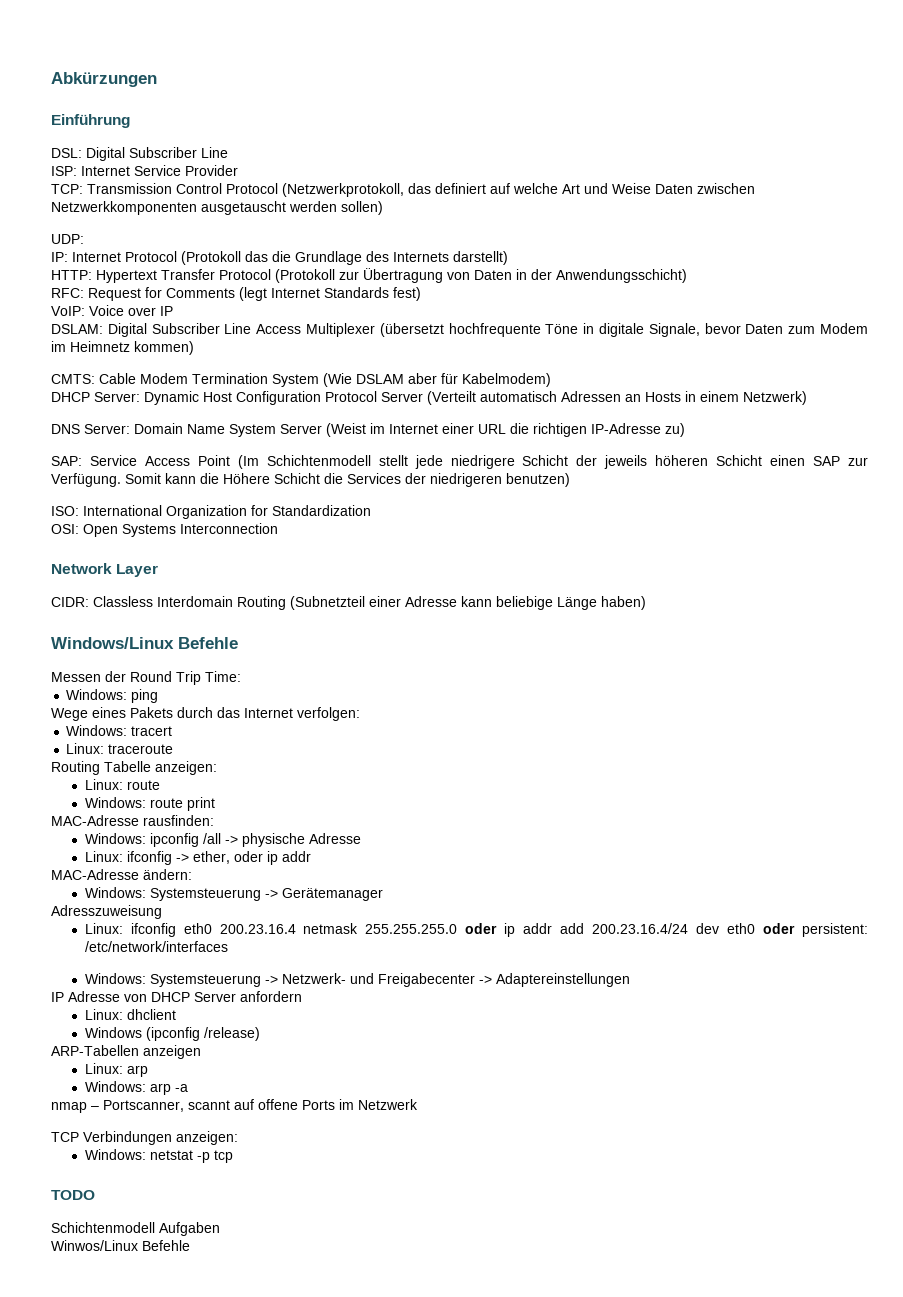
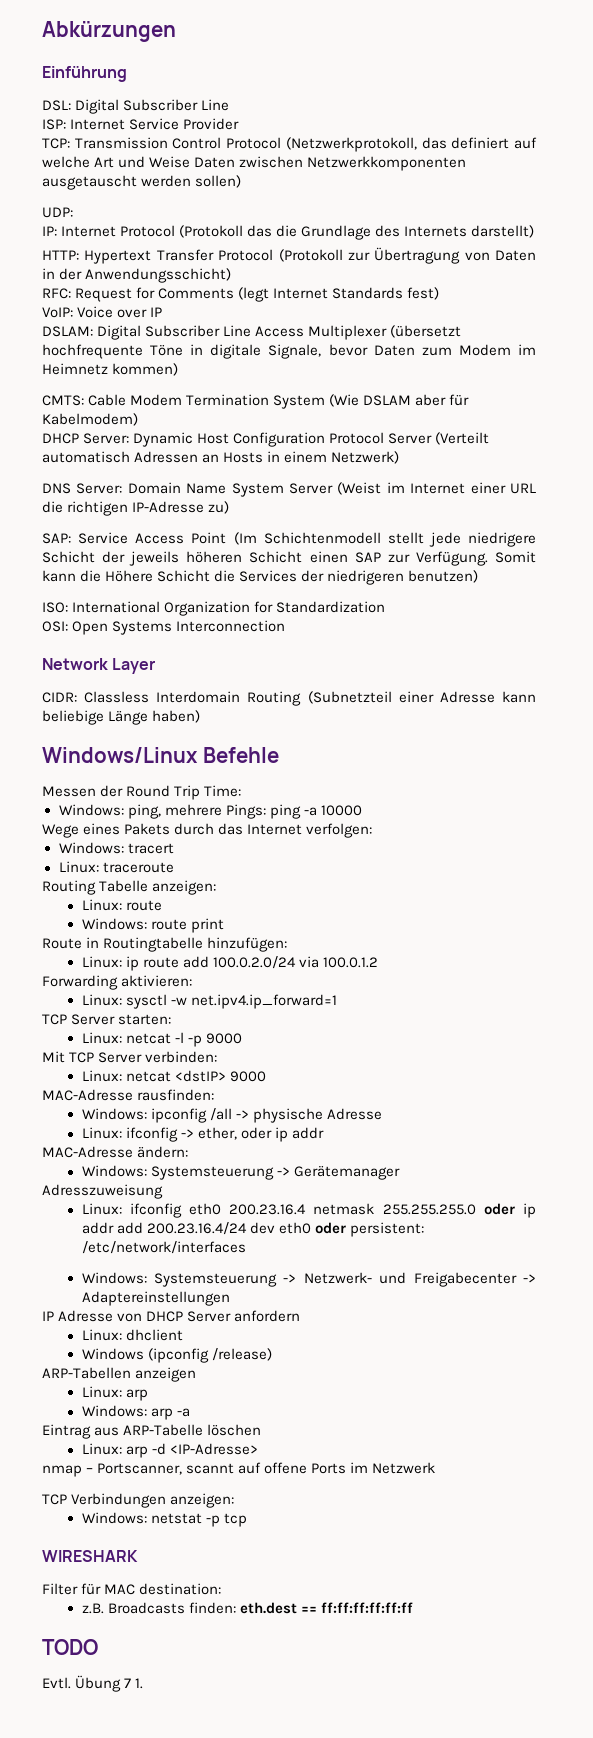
(128, 694) none -> [127,804,266,819] ping, mehrere Pings:
(159, 696) none -> [303,805,362,816] -a 10000
(215, 804) none -> [42,937,288,952] [81,956,378,971] [42,975,193,990] [81,994,337,1009] [42,1014,172,1025] [81,1032,242,1047] [42,1051,218,1063] [81,1070,266,1082] // Route in Routingtabelle hinzufügen: // Linux: ip route add 100.0.2.0/24 via 100.0.1.2 // Forwarding aktivieren: // Linux: sysctl -w net.ipv4.ip_forward=1 // TCP Server starten: // Linux: netcat -l -p 9000 // Mit TCP Server verbinden: // Linux: netcat <dstIP> 9000
(188, 1088) none -> [42,1424,262,1439] [81,1443,258,1458] // Eintrag aus ARP-Tabelle löschen // Linux: arp -d <IP-Adresse>
[51,1190,95,1200] [51,1222,220,1236] [51,1240,190,1251] TODO // Schichtenmodell Aufgaben // Winwos/Linux Befehle -> [42,1550,138,1562] [42,1583,222,1595] [81,1602,413,1614] [42,1639,98,1655] [42,1675,144,1692] WIRESHARK // Filter für MAC destination: // z.B. Broadcasts finden: eth.dest == ff:ff:ff:ff:ff:ff // TODO // Evtl. Übung 7 1.

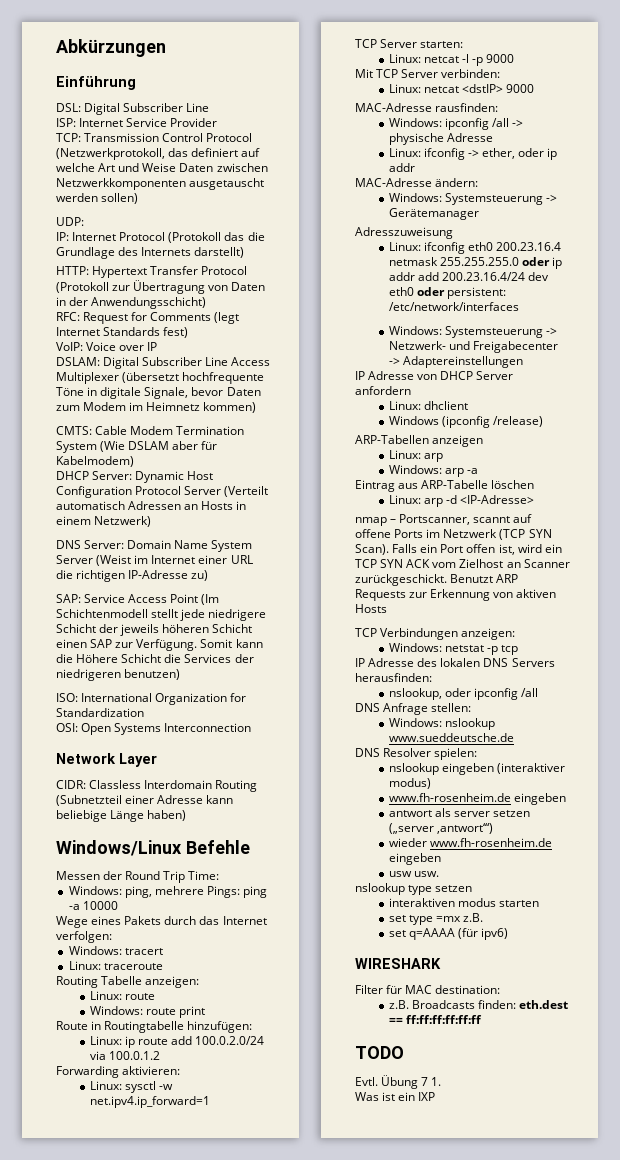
(436, 1468) none -> [499,529,552,540] [355,544,562,555] [355,559,570,568] [355,574,519,586] [355,589,557,601] [355,604,387,613] (TCP SYN Scan). Falls ein Port offen ist, wird ein TCP SYN ACK vom Zielhost an Scanner zurückgeschickt. Benutzt ARP Requests zur Erkennung von aktiven Hosts
(247, 1520) none -> [355,658,555,667] [355,673,432,682] [388,688,539,700] [355,703,472,715] [388,718,495,730] [388,733,514,742] [355,748,478,760] [388,763,566,775] [388,778,431,789] [388,793,566,805] [388,808,531,817] [388,823,493,834] [388,838,552,847] [388,853,441,865] [388,871,439,877] [355,883,473,895] [388,898,540,907] [388,913,484,925] [388,928,509,940] // IP Adresse des lokalen DNS Servers herausfinden: // nslookup, oder ipconfig /all // DNS Anfrage stellen: // Windows: nslookup www.sueddeutsche.de // DNS Resolver spielen: // nslookup eingeben (interaktiver modus) // www.fh-rosenheim.de eingeben // antwort als server setzen („server ‚antwort‘“) // wieder www.fh-rosenheim.de eingeben // usw usw. // nslookup type setzen // interaktiven modus starten // set type =mx z.B. // set q=AAAA (für ipv6)
(144, 1683) none -> [355,1092,436,1101] // Was ist ein IXP

